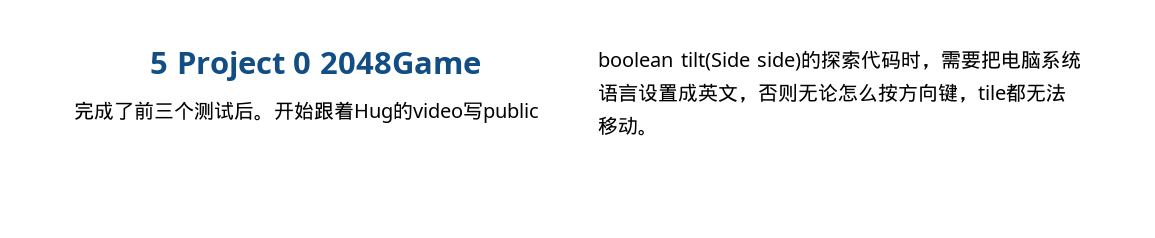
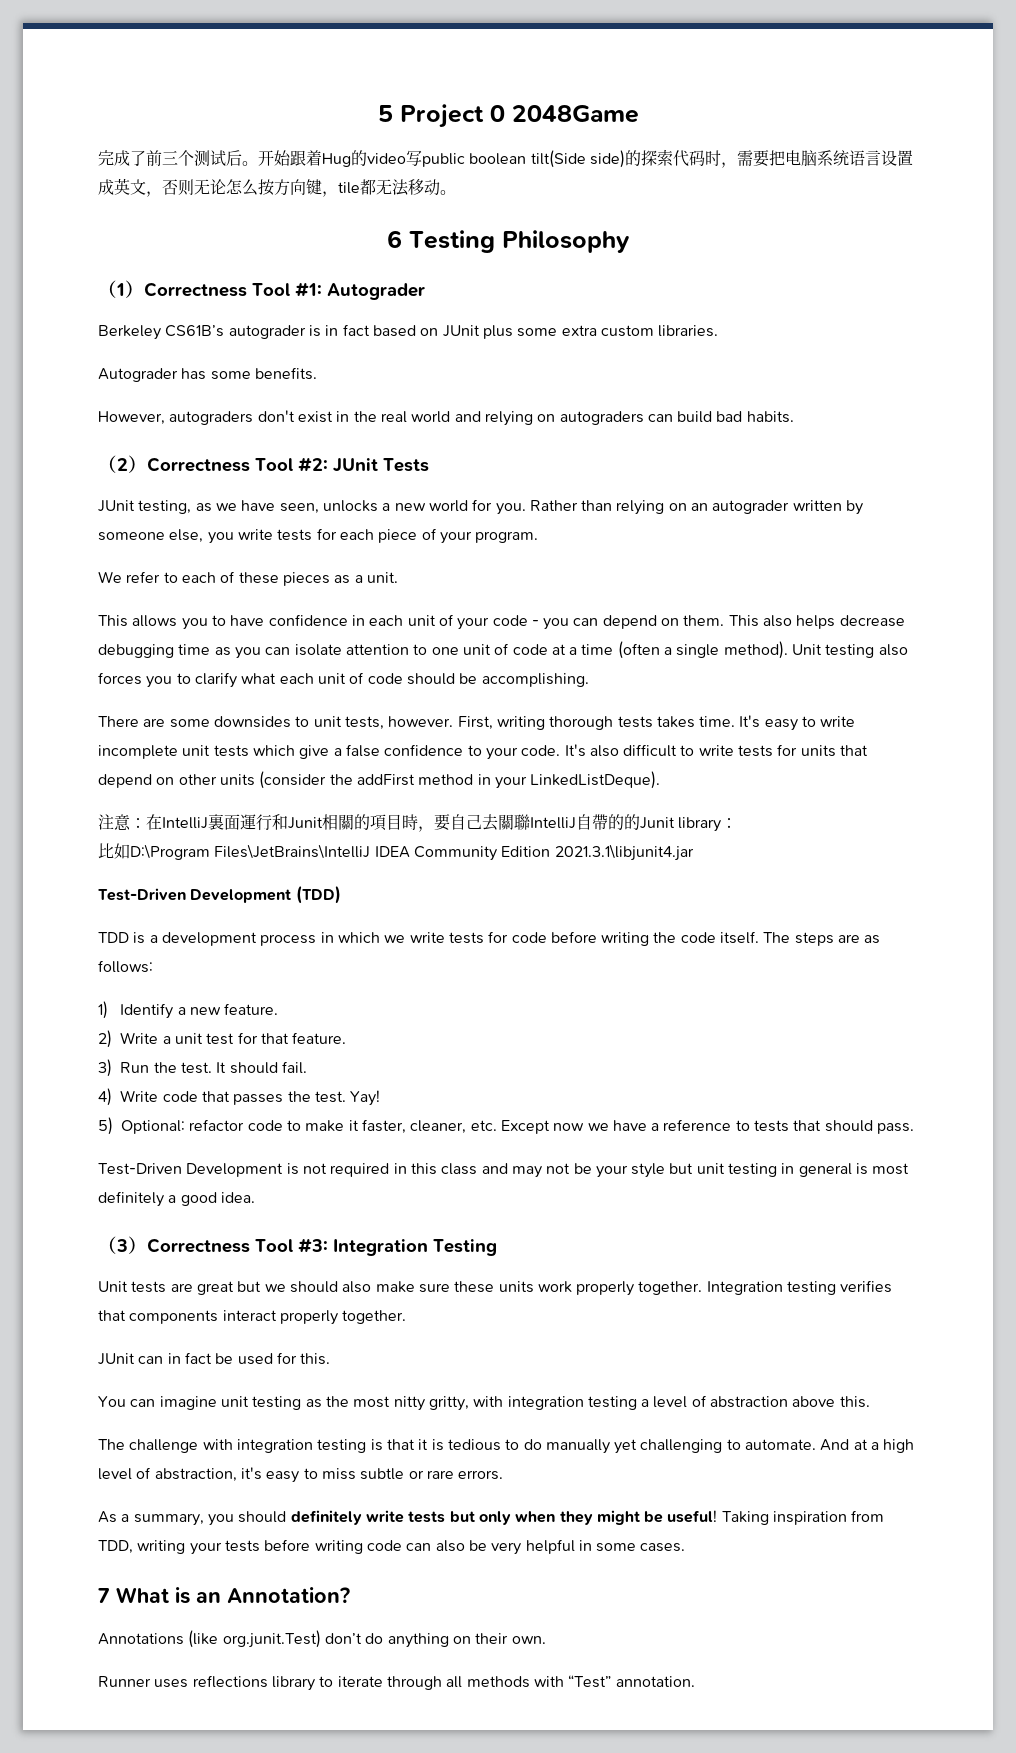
(658, 132) none -> [387,230,630,253] [98,280,425,300] [98,324,719,340] [98,367,317,382] [98,410,794,426] [98,455,429,473] [98,499,864,515] [98,528,539,544] [98,571,398,586] [98,614,905,630] [98,641,908,659] [98,672,589,688] [98,715,856,731] [98,744,869,760] [98,771,661,789] [98,814,738,832] [98,843,694,861] [98,886,341,904] [98,931,881,946] [98,960,153,973] [98,1001,279,1019] [98,1030,347,1048] [98,1059,308,1077] [98,1088,381,1106] [98,1117,915,1135] [98,1163,910,1178] [98,1191,255,1207] [98,1236,497,1256] [98,1280,893,1296] [98,1310,407,1325] [98,1352,331,1365] [98,1395,870,1411] [98,1439,915,1454] [98,1467,504,1483] [98,1510,885,1526] [98,1539,686,1555] [98,1587,350,1604] [98,1630,546,1648] [98,1675,695,1691] // 6 Testing Philosophy // （1）Correctness Tool #1: Autograder // Berkeley CS61B’s autograder is in fact based on JUnit plus some extra custom libraries. // Autograder has some benefits. // However, autograders don't exist in the real world and relying on autograders can build bad habits. // （2）Correctness Tool #2: JUnit Tests // JUnit testing, as we have seen, unlocks a new world for you. Rather than relying on an autograder written by someone else, you write tests for each piece of your program. // We refer to each of these pieces as a unit. // This allows you to have confidence in each unit of your code - you can depend on them. This also helps decrease debugging time as you can isolate attention to one unit of code at a time (often a single method). Unit testing also forces you to clarify what each unit of code should be accomplishing. // There are some downsides to unit tests, however. First, writing thorough tests takes time. It's easy to write incomplete unit tests which give a false confidence to your code. It's also difficult to write tests for units that depend on other units (consider the addFirst method in your LinkedListDeque). // 注意：在IntelliJ裏面運行和Junit相關的項目時，要自己去關聯IntelliJ自帶的的Junit library： // 比如D:\Program Files\JetBrains\IntelliJ IDEA Community Edition 2021.3.1\libjunit4.jar // Test-Driven Development (TDD) // TDD is a development process in which we write tests for code before writing the code itself. The steps are as follows: // 1) Identify a new feature. // 2) Write a unit test for that feature. // 3) Run the test. It should fail. // 4) Write code that passes the test. Yay! // 5) Optional: refactor code to make it faster, cleaner, etc. Except now we have a reference to tests that should pass. // Test-Driven Development is not required in this class and may not be your style but unit testing in general is most definitely a good idea. // （3）Correctness Tool #3: Integration Testing // Unit tests are great but we should also make sure these units work properly together. Integration testing verifies that components interact properly together. // JUnit can in fact be used for this. // You can imagine unit testing as the most nitty gritty, with integration testing a level of abstraction above this. // The challenge with integration testing is that it is tedious to do manually yet challenging to automate. And at a high level of abstraction, it's easy to miss subtle or rare errors. // As a summary, you should definitely write tests but only when they might be useful! Taking inspiration from TDD, writing your tests before writing code can also be very helpful in some cases. // 7 What is an Annotation? // Annotations (like org.junit.Test) don’t do anything on their own. // Runner uses reflections library to iterate through all methods with “Test” annotation.

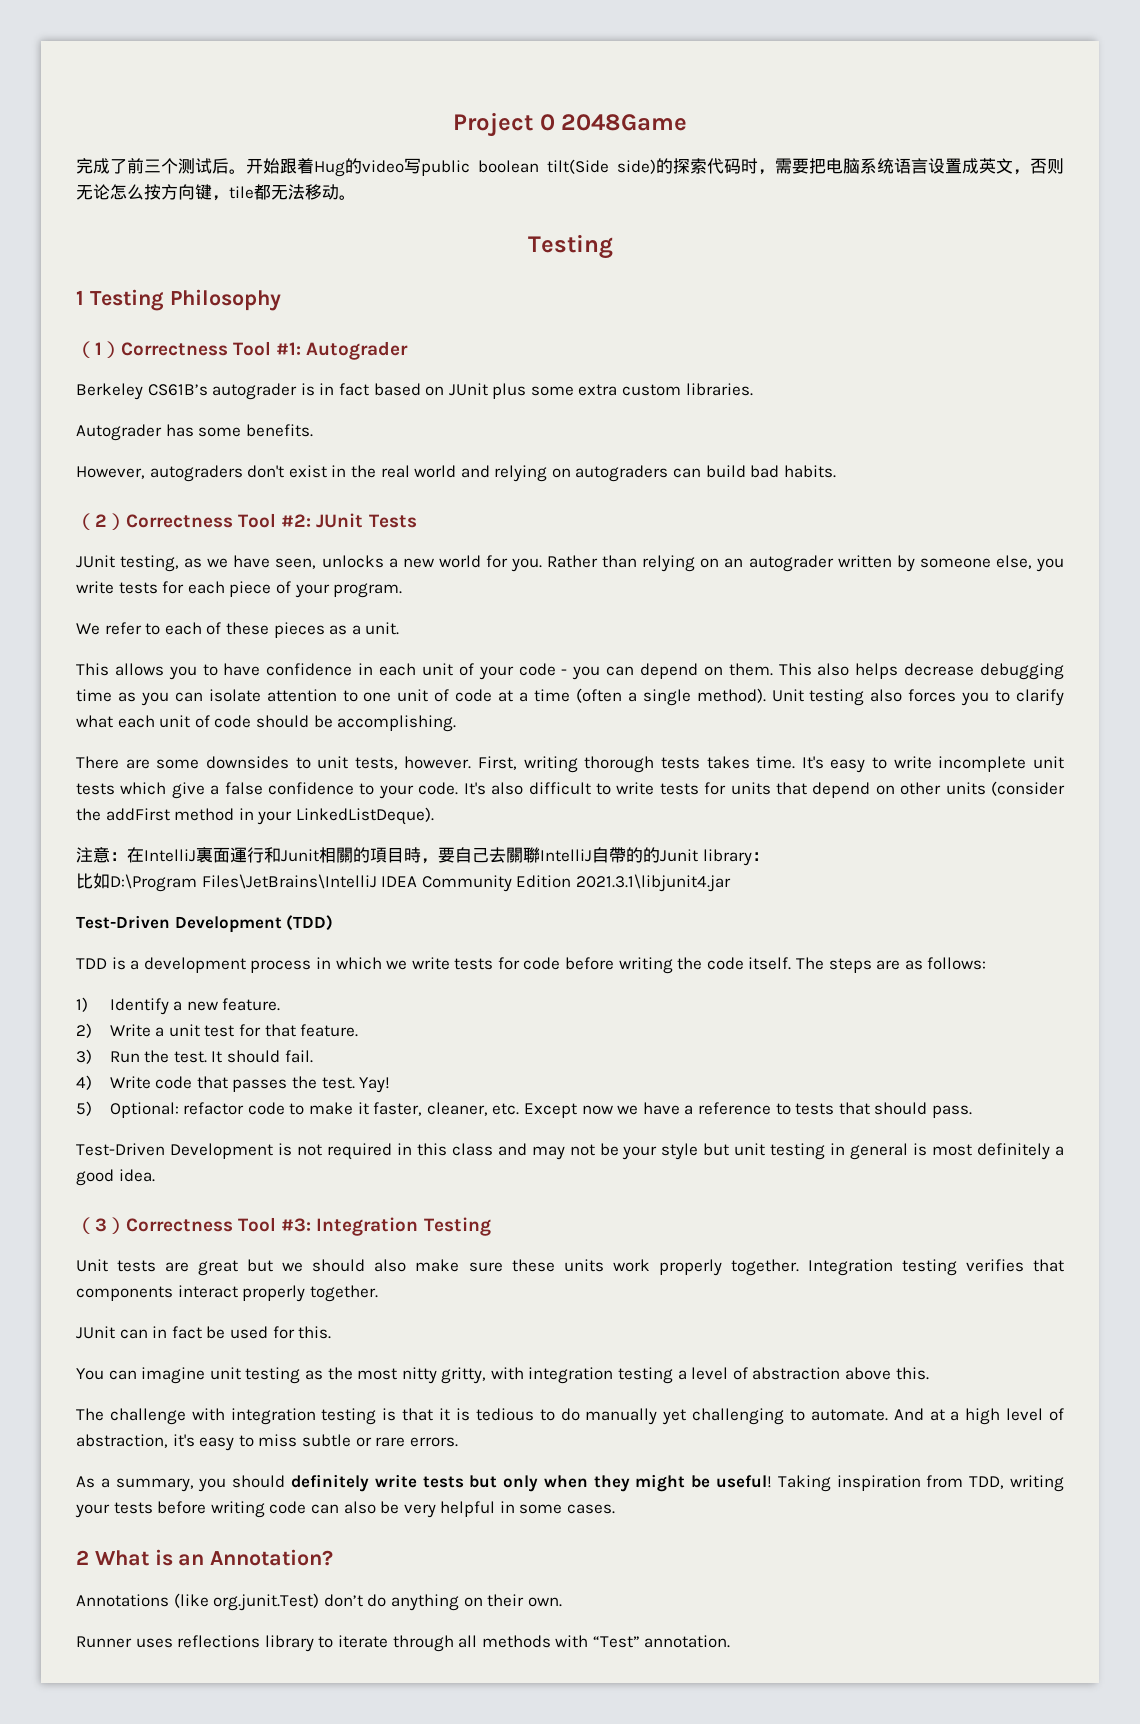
[377,105,393,122] 5 -> (453, 124) none
[387,230,402,248] 6 -> [527,234,613,259] [76,290,84,305] Testing // 1
[98,1588,110,1603] 7 -> [76,1550,89,1565] 2

